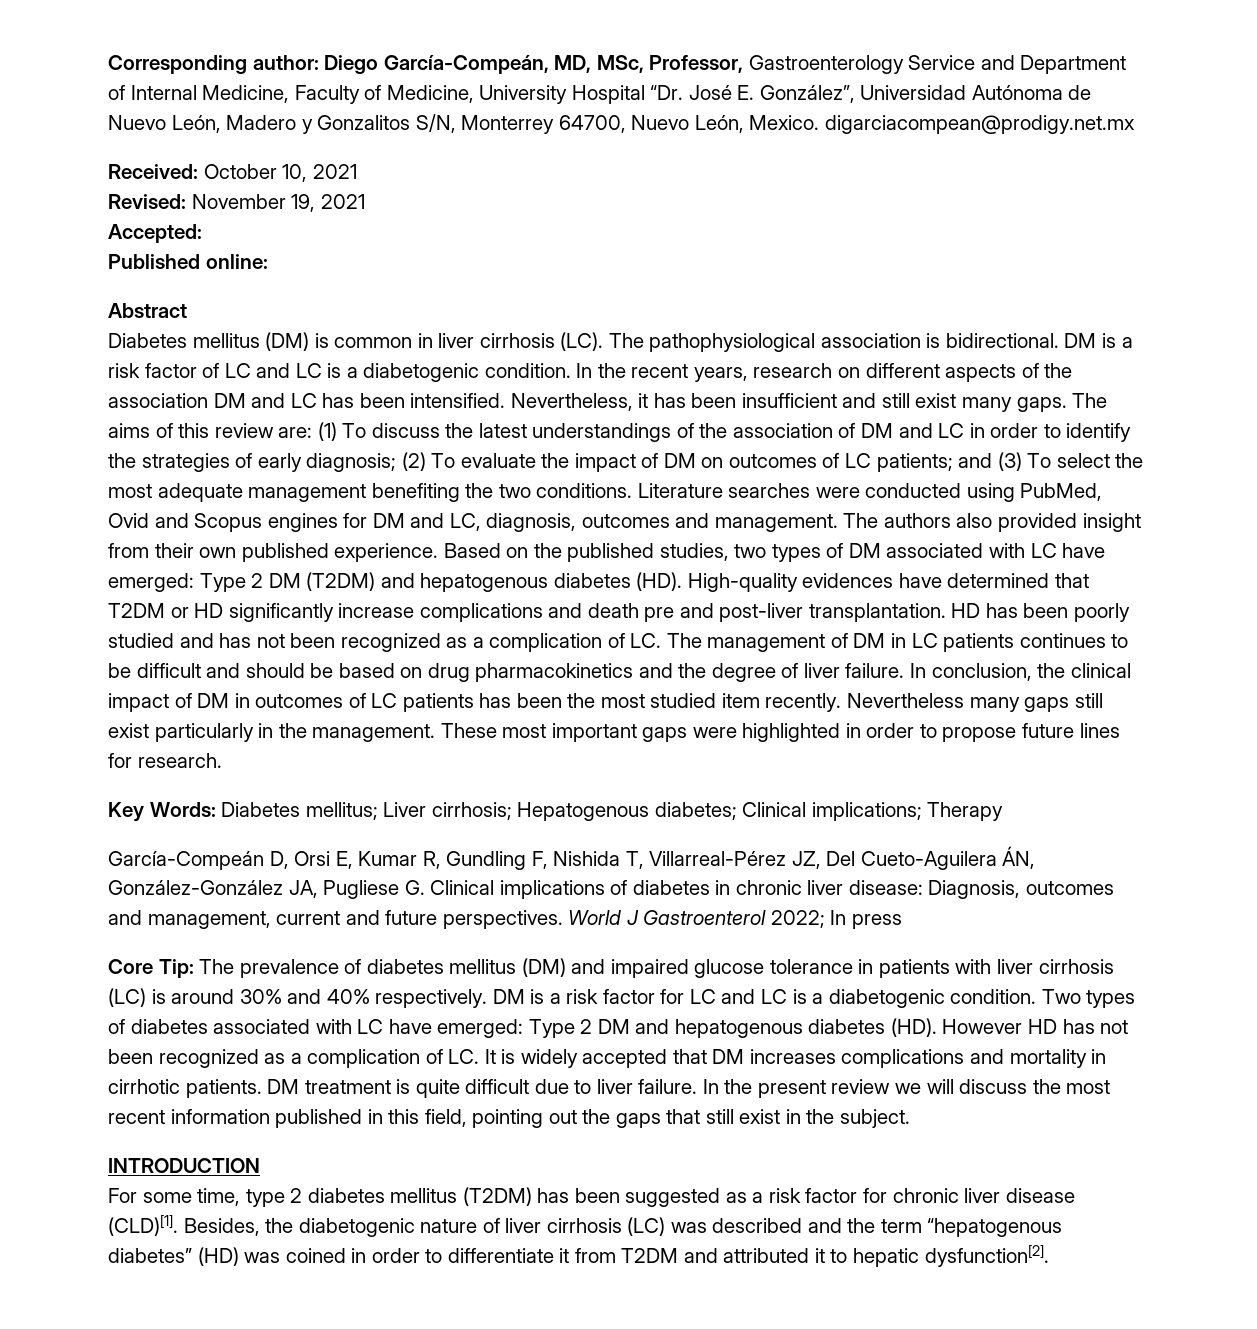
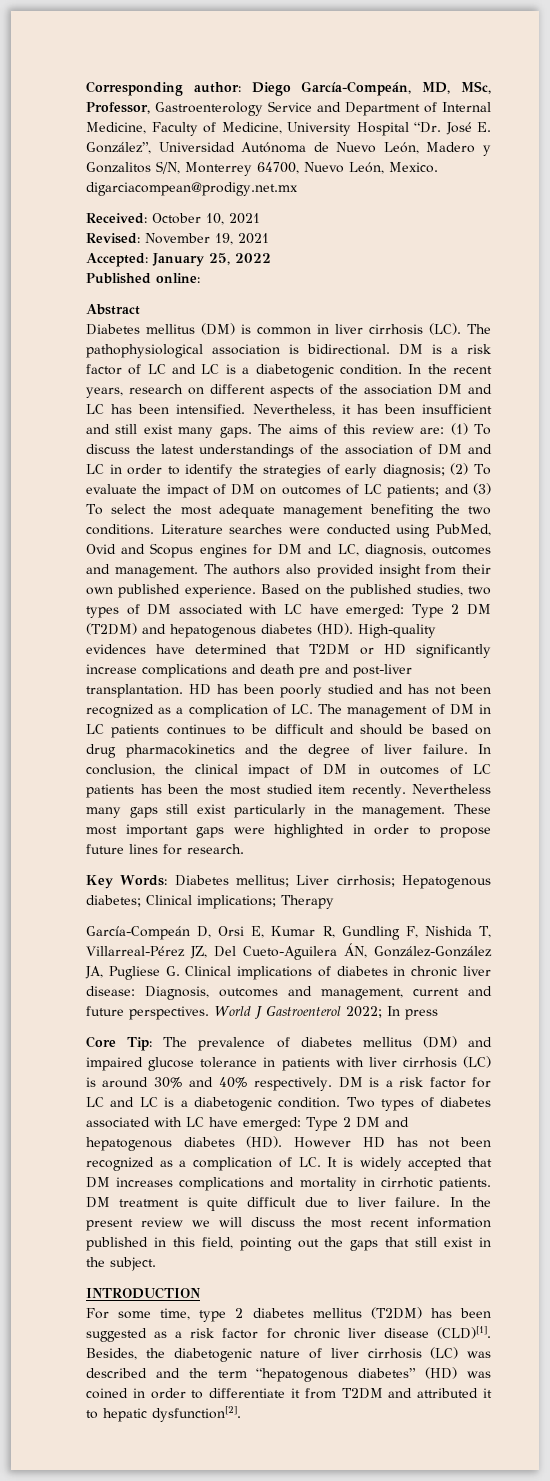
(202, 233) none -> [152,253,271,267] January 25, 2022

